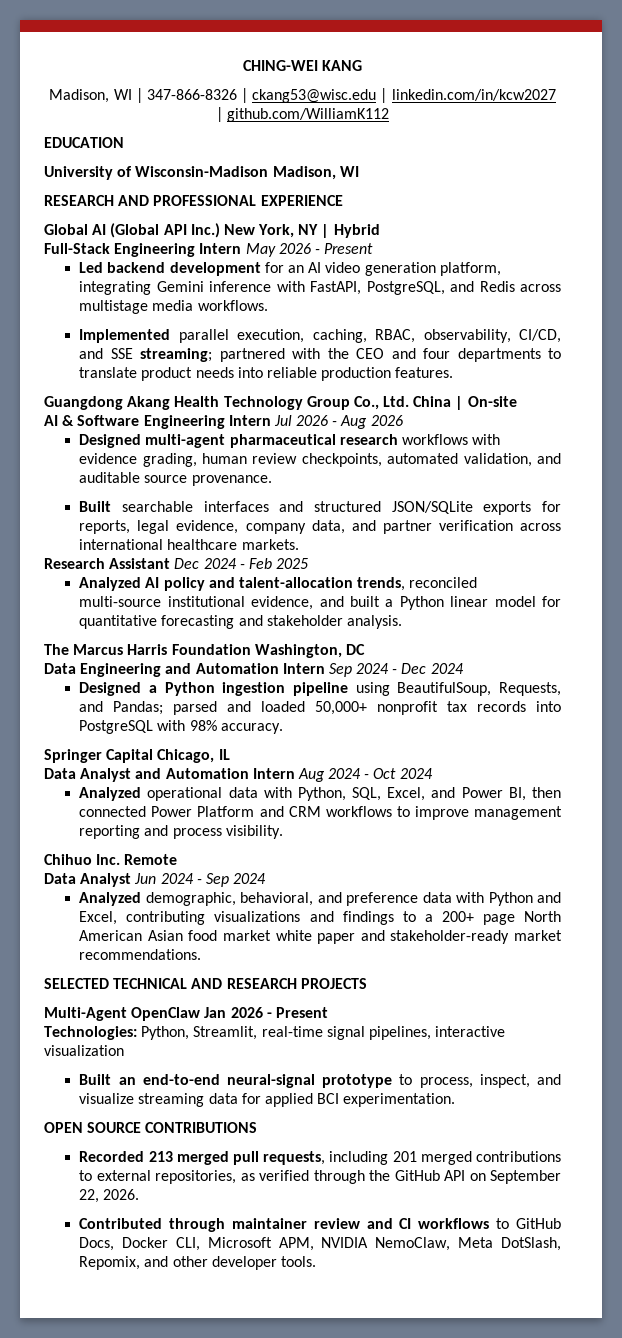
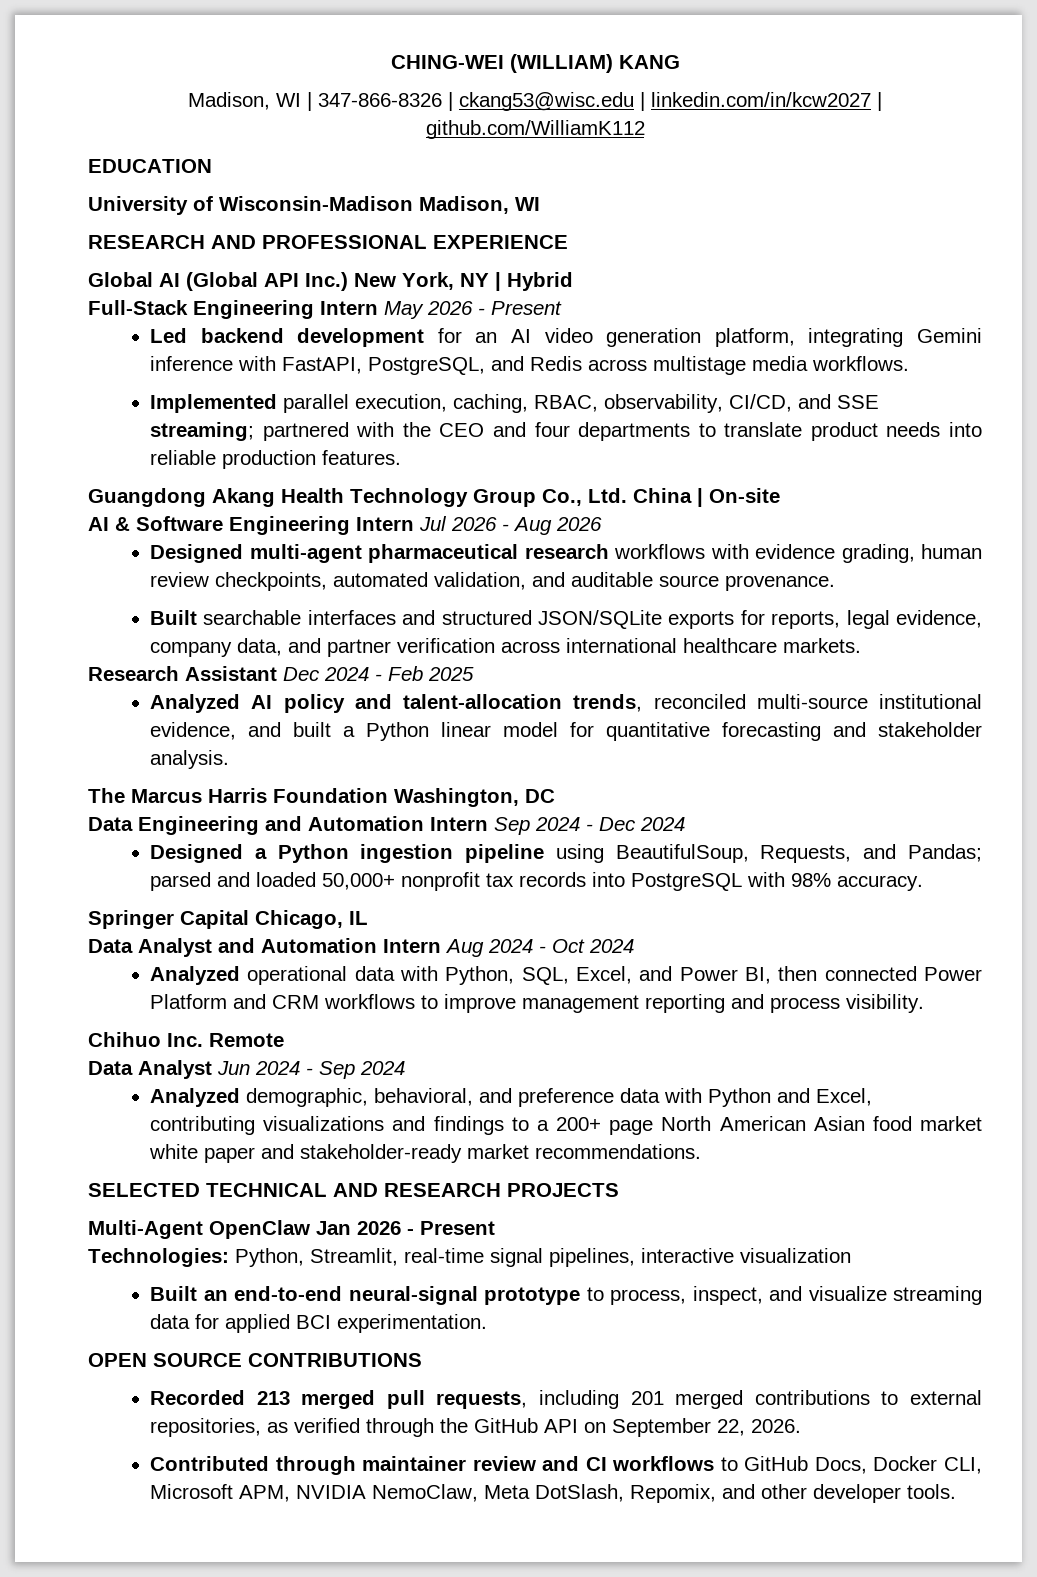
(318, 65) none -> [509,54,613,73] (WILLIAM)

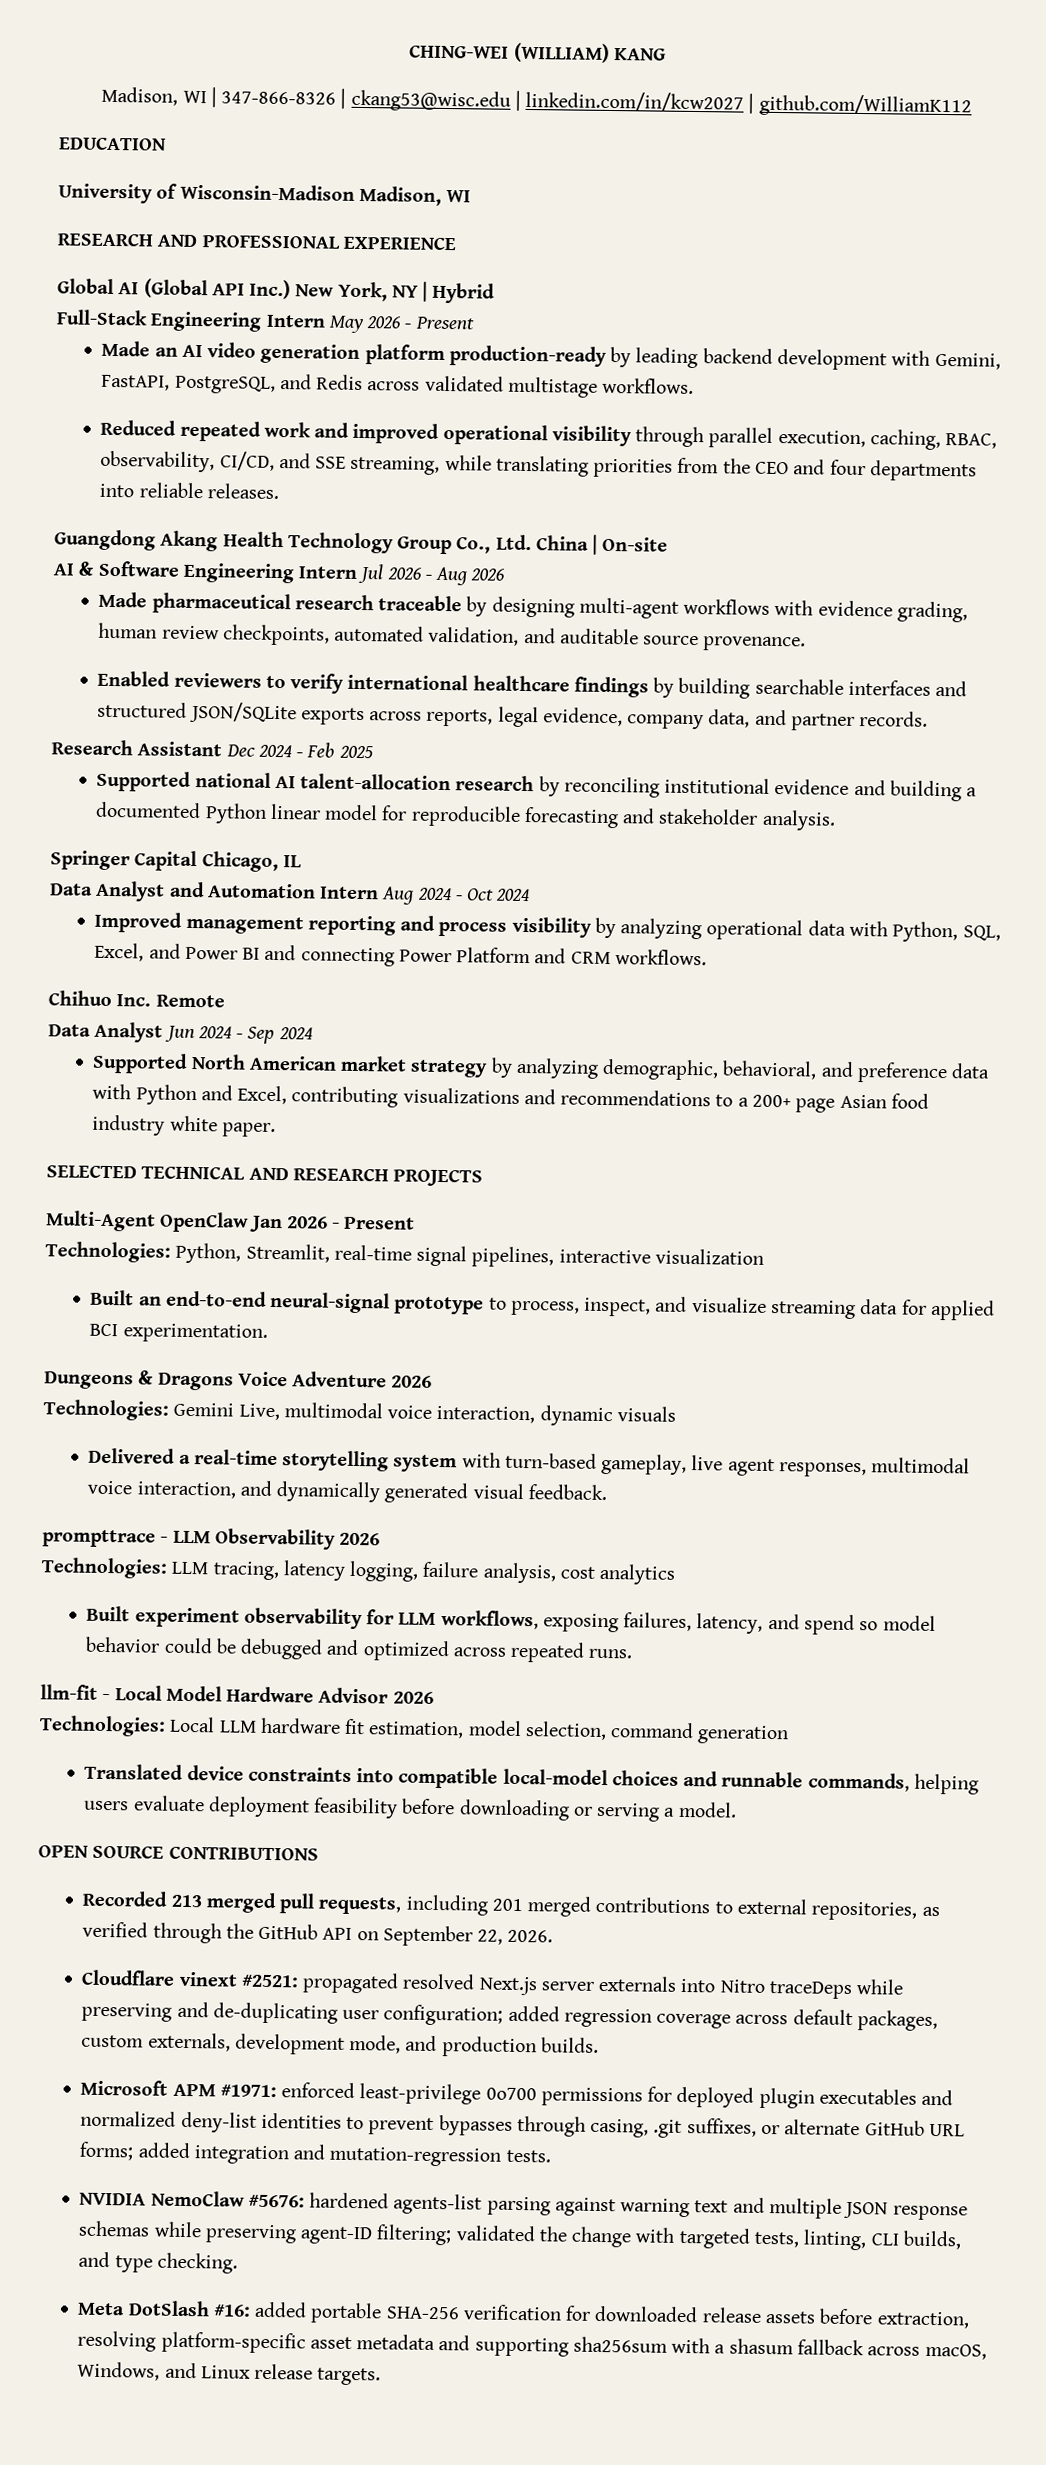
[150,328,982,347] [150,356,277,371] Led backend development for an AI video generation platform, integrating Gemini inference with -> [101,340,1001,371] Made an AI video generation platform production-ready by leading backend development with Gemini,
[653,356,910,375] [150,394,278,413] multistage media workflows. // Implemented -> [424,375,695,398] [100,419,705,448] validated multistage workflows. // Reduced repeated work and improved operational visibility through
[150,422,395,441] streaming; partnered with -> [350,454,720,478] streaming, while translating priorities from
[698,422,982,441] [150,450,402,469] to translate product needs into reliable production features. -> [99,482,279,500] into reliable releases.
[150,544,609,563] Designed multi-agent pharmaceutical research -> [98,591,679,619] Made pharmaceutical research traceable by designing multi-agent
[150,610,198,625] Built -> [97,670,751,699] Enabled reviewers to verify international healthcare findings by building
[740,610,765,625] for -> [369,711,423,721] across
[397,638,862,653] verification across international healthcare markets. -> [859,711,929,727] records.
[150,694,982,713] [150,722,356,740] Analyzed AI policy and talent-allocation trends, reconciled multi-source institutional evidence, and built a -> [96,770,978,802] [95,801,202,819] Supported national AI talent-allocation research by reconciling institutional evidence and building a documented
[606,722,711,741] quantitative -> [410,805,521,827] reproducible
[88,788,555,807] [88,816,685,835] [150,844,983,863] [150,872,924,891] // The Marcus Harris Foundation Washington, DC // Data Engineering and Automation Intern Sep 2024 - Dec 2024 // Designed a Python ingestion pipeline using BeautifulSoup, Requests, and Pandas; parsed and loaded 50,000+ nonprofit tax records into PostgreSQL with 98% accuracy. -> (836, 820) none
[150,966,241,985] Analyzed -> [94,911,703,940] Improved management reporting and process visibility by analyzing
[745,966,917,984] BI, then connected -> [242,944,395,967] BI and connecting
[324,994,925,1013] workflows to improve management reporting and process visibility. -> [614,949,707,966] workflows.
[150,1088,241,1107] Analyzed -> [92,1052,599,1079] Supported North American market strategy by analyzing
[433,1116,504,1135] findings -> [560,1089,712,1107] recommendations
[661,1116,983,1131] [149,1144,702,1163] North American Asian food market white paper and stakeholder-ready market recommendations. -> [839,1093,929,1109] [92,1114,276,1138] Asian food industry white paper.
(488, 1323) none -> [44,1370,433,1391] [43,1399,676,1427] [88,1447,971,1478] [87,1480,607,1504] [42,1528,381,1550] [41,1557,677,1585] [86,1605,936,1636] [85,1636,633,1663] [40,1684,434,1704] [39,1715,790,1745] [84,1763,979,1795] [84,1795,737,1822] // Dungeons & Dragons Voice Adventure 2026 // Technologies: Gemini Live, multimodal voice interaction, dynamic visuals // Delivered a real-time storytelling system with turn-based gameplay, live agent responses, multimodal voice interaction, and dynamically generated visual feedback. // prompttrace - LLM Observability 2026 // Technologies: LLM tracing, latency logging, failure analysis, cost analytics // Built experiment observability for LLM workflows, exposing failures, latency, and spend so model behavior could be debugged and optimized across repeated runs. // llm-fit - Local Model Hardware Advisor 2026 // Technologies: Local LLM hardware fit estimation, model selection, command generation // Translated device constraints into compatible local-model choices and runnable commands, helping users evaluate deployment feasibility before downloading or serving a model.
[150,1456,982,1475] [150,1484,957,1503] Contributed through maintainer review and CI workflows to GitHub Docs, Docker CLI, Microsoft APM, NVIDIA NemoClaw, Meta DotSlash, Repomix, and other developer tools. -> [81,1969,905,2000] [81,2001,938,2032] [81,2032,599,2058] [80,2079,954,2109] [80,2110,965,2138] [79,2141,551,2167] [79,2190,968,2221] [78,2220,962,2251] [78,2251,238,2274] [77,2300,970,2329] [77,2330,987,2360] [77,2361,382,2386] Cloudflare vinext #2521: propagated resolved Next.js server externals into Nitro traceDeps while preserving and de-duplicating user configuration; added regression coverage across default packages, custom externals, development mode, and production builds. // Microsoft APM #1971: enforced least-privilege 0o700 permissions for deployed plugin executables and normalized deny-list identities to prevent bypasses through casing, .git suffixes, or alternate GitHub URL forms; added integration and mutation-regression tests. // NVIDIA NemoClaw #5676: hardened agents-list parsing against warning text and multiple JSON response schemas while preserving agent-ID filtering; validated the change with targeted tests, linting, CLI builds, and type checking. // Meta DotSlash #16: added portable SHA-256 verification for downloaded release assets before extraction, resolving platform-specific asset metadata and supporting sha256sum with a shasum fallback across macOS, Windows, and Linux release targets.

